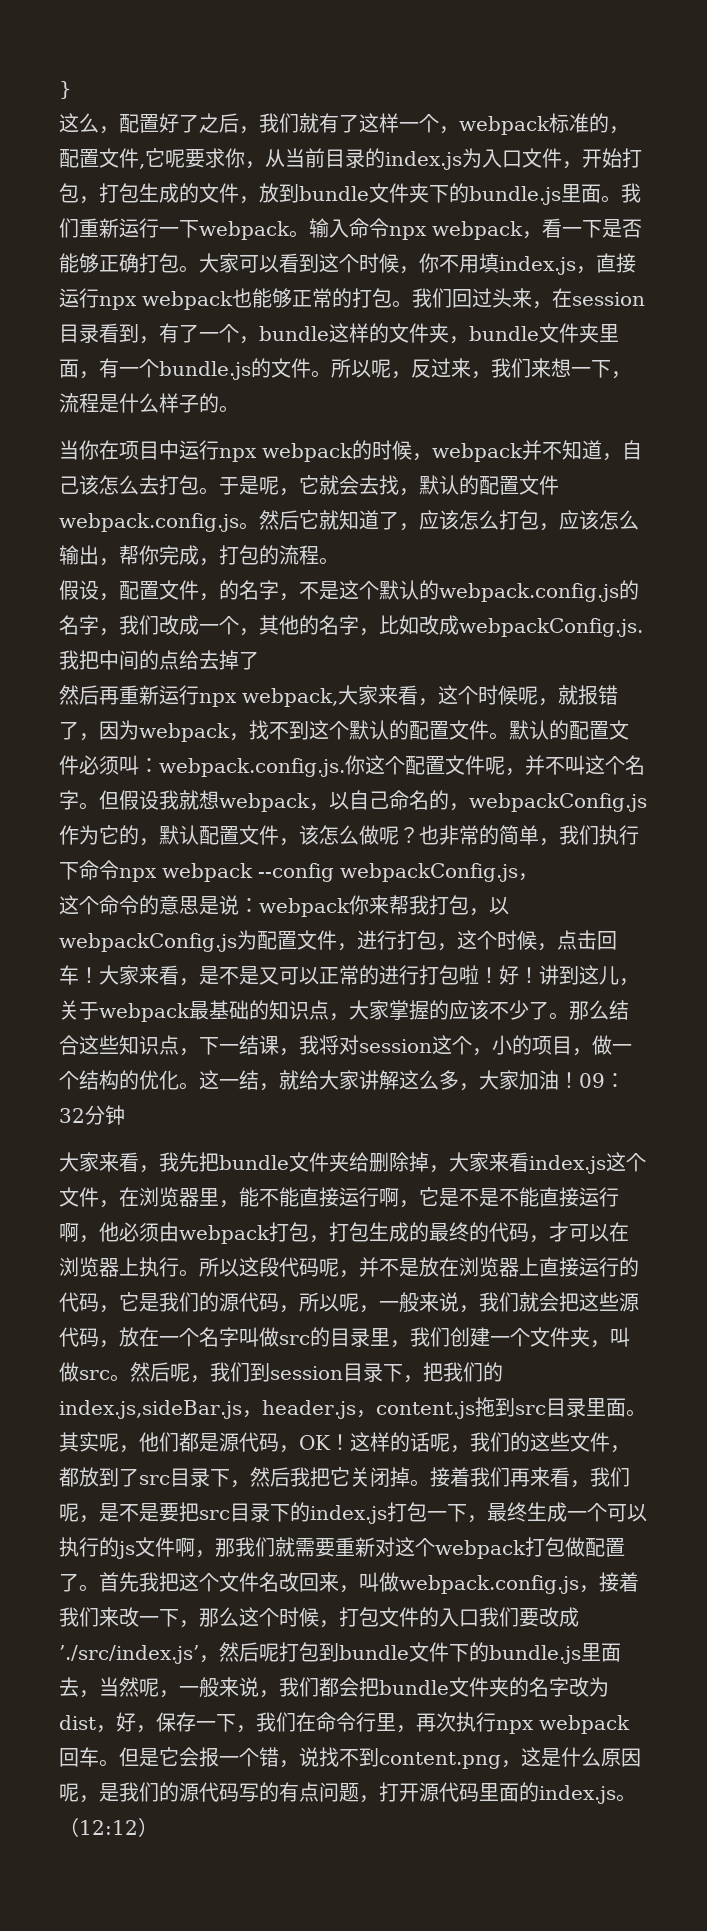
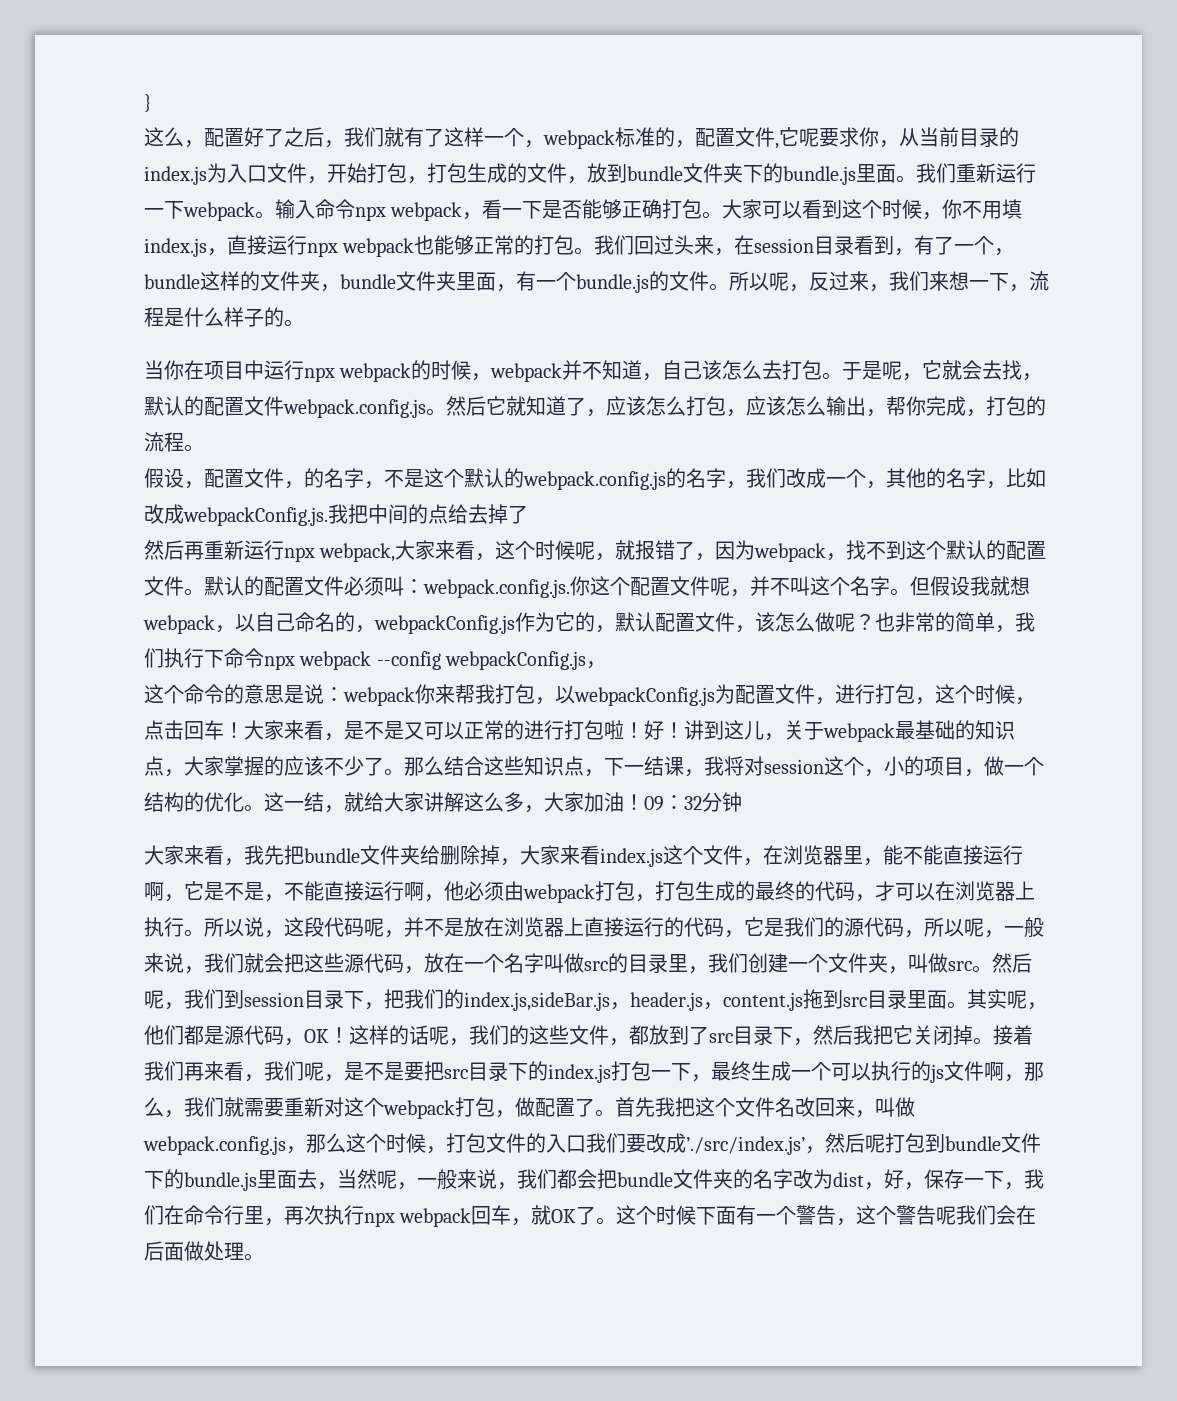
(499, 1197) none -> [264,894,284,902] ，
(239, 1268) none -> [244,917,284,938] 说，
(235, 1547) none -> [144,1097,184,1118] 么，
(565, 1547) none -> [495,1110,515,1118] ，
[599,1572,639,1592] [59,1607,199,1628] 接着我们来改一下， -> (306, 1150) none
[99,1747,641,1769] [59,1782,636,1804] [59,1817,158,1837] 。但是它会报一个错，说找不到content.png，这是什么原因呢，是我们的源代码写的有点问题，打开源代码里面的index.js。（12:12） -> [511,1205,1037,1226] [144,1241,264,1261] ，就OK了。这个时候下面有一个警告，这个警告呢我们会在后面做处理。

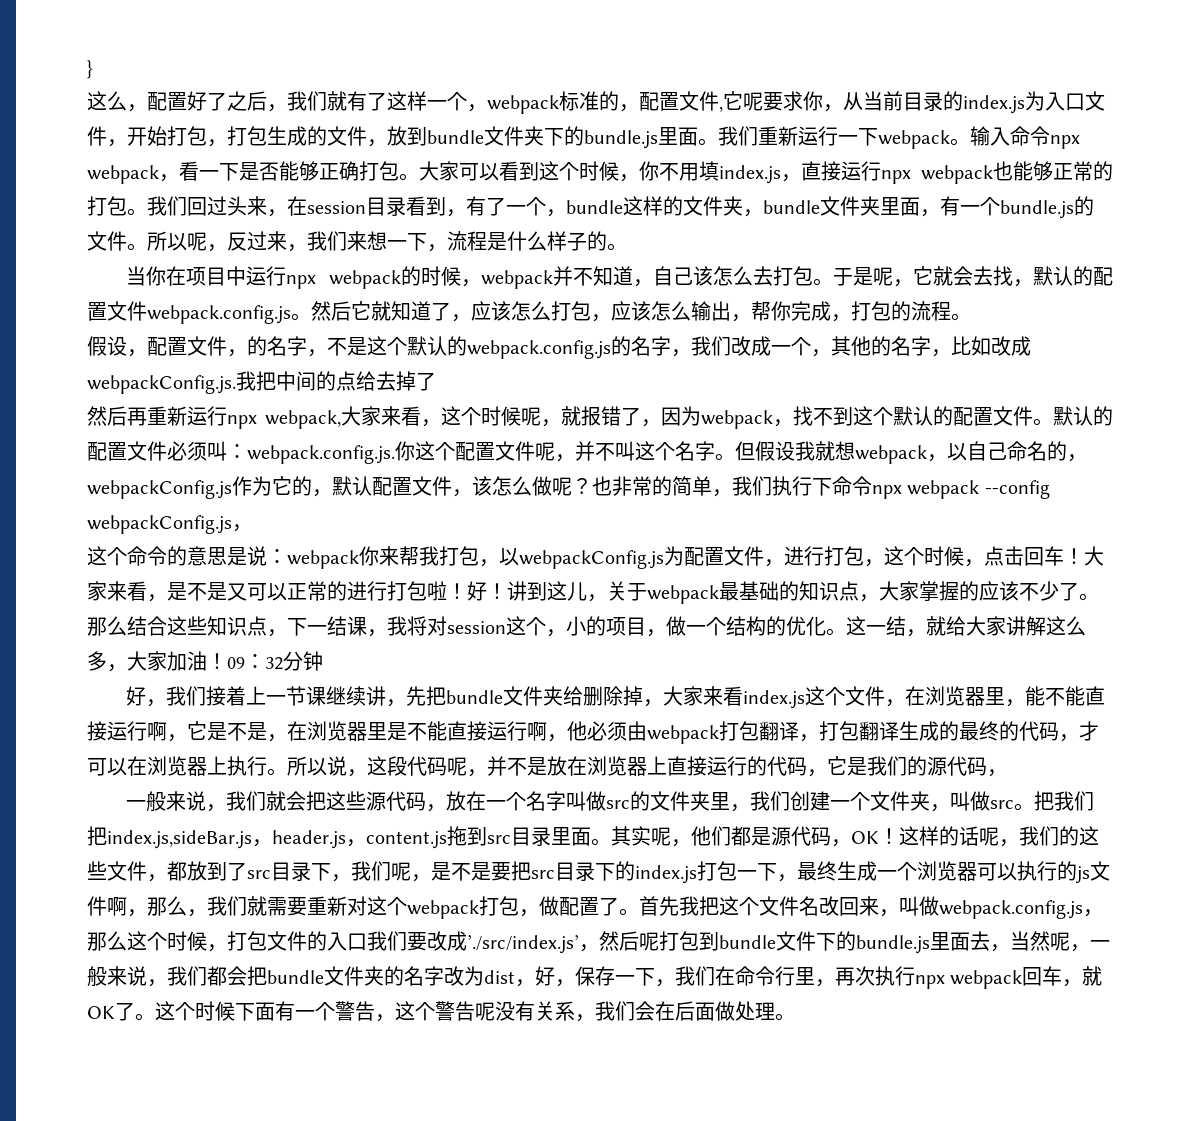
[144,845,264,866] 大家来看，我 -> [126,686,407,707] 好，我们接着上一节课继续讲，
(284, 898) none -> [287,721,407,741] 在浏览器里是
[635,881,695,902] ，打包 -> [759,721,899,742] 翻译，打包翻译
[924,917,1004,938] 所以呢， -> (1007, 773) //
[628,954,668,973] 目录 -> [650,791,711,811] 文件夹
[992,953,1032,973] [144,989,464,1010] 然后呢，我们到session目录下，把我们的 -> [1034,791,1095,811] [87,826,107,846] 把我们把
[813,1025,1033,1046] [144,1061,264,1082] 然后我把它关闭掉。接着我们再来看， -> (351, 878) none
(831, 1071) none -> [917,861,977,881] 浏览器
(957, 1215) none -> [495,1001,595,1022] 没有关系，

